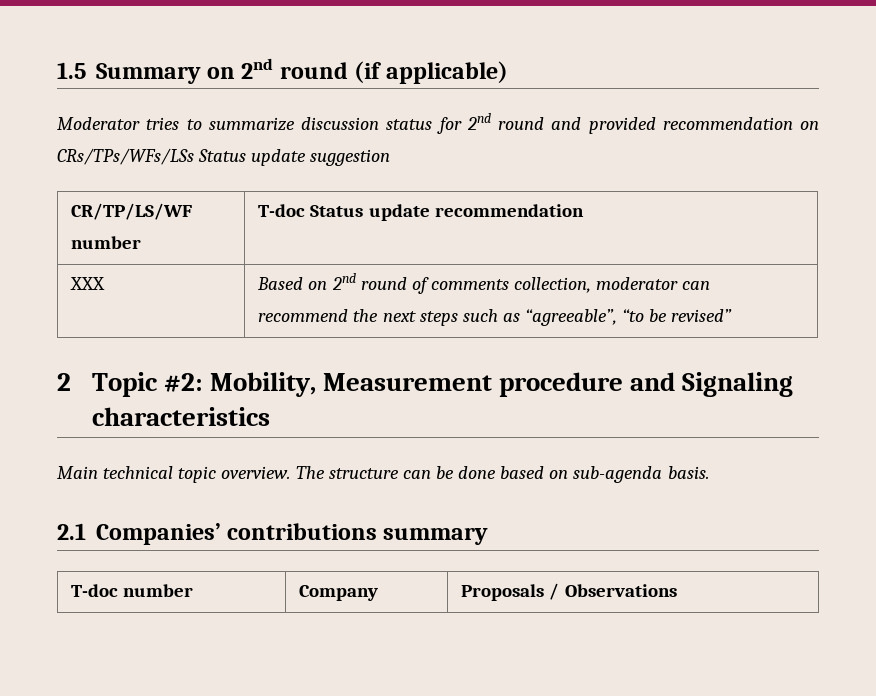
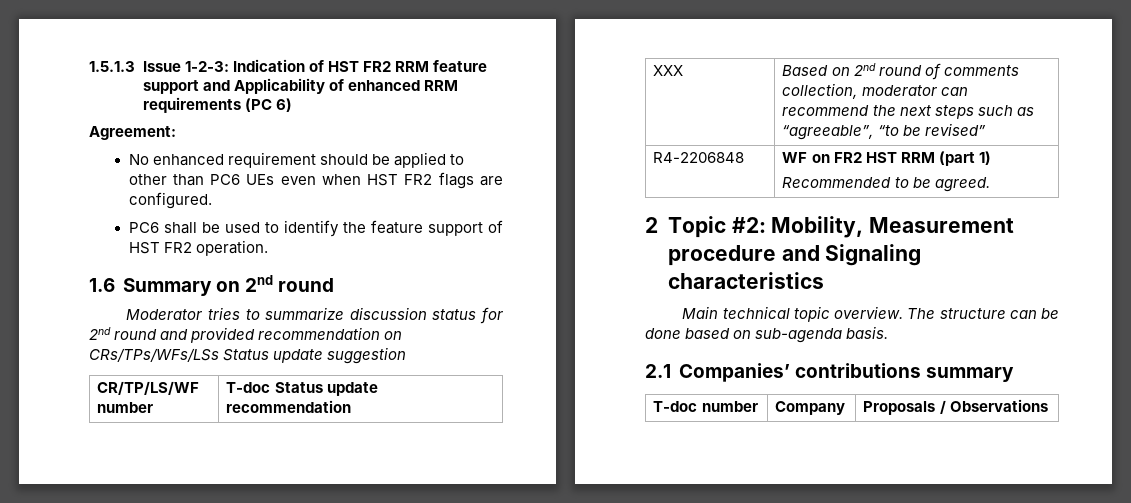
[57,62,86,79] 1.5 -> [89,59,487,72] [142,78,458,94] [142,97,292,113] [89,126,176,140] [128,152,464,168] [128,172,504,189] [128,192,212,209] [128,220,504,237] [128,240,268,256] [89,278,115,292] 1.5.1.3 Issue 1-2-3: Indication of HST FR2 RRM feature support and Applicability of enhanced RRM requirements (PC 6) // Agreement: // No enhanced requirement should be applied to other than PC6 UEs even when HST FR2 flags are configured. // PC6 shall be used to identify the feature support of HST FR2 operation. // 1.6
[354,61,508,84] (if applicable) -> (334, 285) none
(733, 315) none -> [653,152,745,163] [782,151,991,166] [782,177,990,192] // R4-2206848 | WF on FR2 HST RRM (part 1) // Recommended to be agreed.

